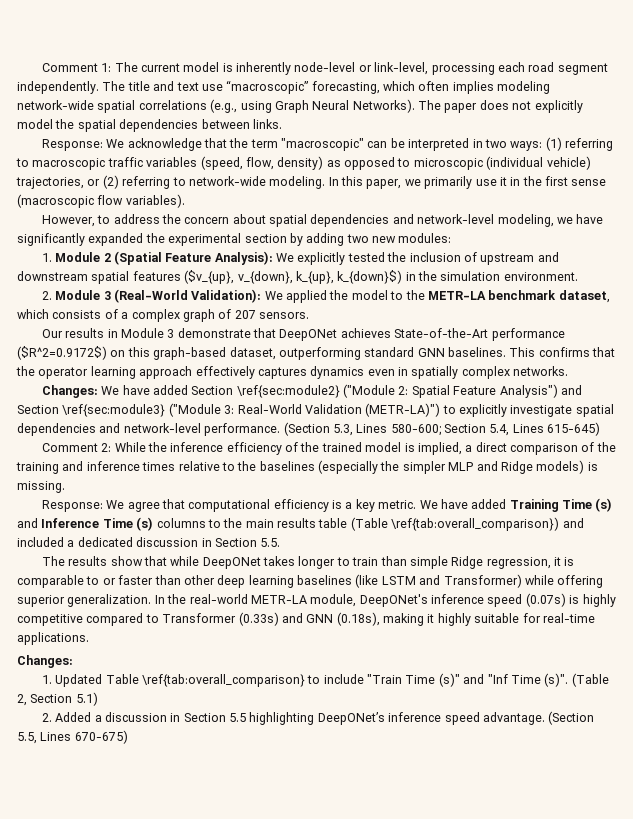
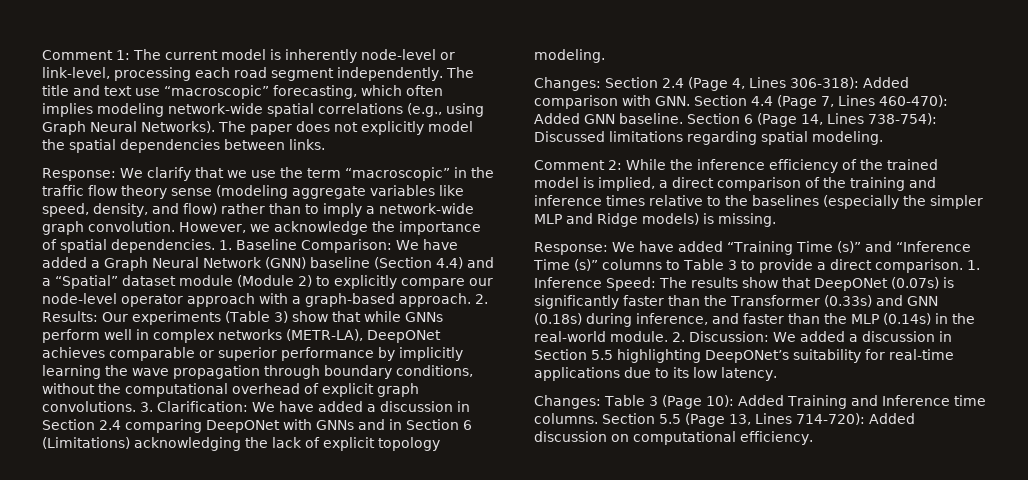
[127,137,614,151] [16,156,591,170] [16,175,607,189] [17,194,185,208] [41,214,604,227] [17,233,452,246] [41,251,559,265] [17,270,578,284] [41,289,610,303] [17,309,309,322] [41,328,565,341] [17,346,616,360] [16,366,569,379] [41,384,582,398] [17,403,614,417] [17,422,601,436] acknowledge that the term "macroscopic" can be interpreted in two ways: (1) referring to macroscopic traffic variables (speed, flow, density) as opposed to microscopic (individual vehicle) trajectories, or (2) referring to network-wide modeling. In this paper, we primarily use it in the first sense (macroscopic flow variables). // However, to address the concern about spatial dependencies and network-level modeling, we have significantly expanded the experimental section by adding two new modules: // 1. Module 2 (Spatial Feature Analysis): We explicitly tested the inclusion of upstream and downstream spatial features ($v_{up}, v_{down}, k_{up}, k_{down}$) in the simulation environment. // 2. Module 3 (Real-World Validation): We applied the model to the METR-LA benchmark dataset, which consists of a complex graph of 207 sensors. // Our results in Module 3 demonstrate that DeepONet achieves State-of-the-Art performance ($R^2=0.9172$) on this graph-based dataset, outperforming standard GNN baselines. This confirms that the operator learning approach effectively captures dynamics even in spatially complex networks. // Changes: We have added Section \ref{sec:module2} ("Module 2: Spatial Feature Analysis") and Section \ref{sec:module3} ("Module 3: Real-World Validation (METR-LA)") to explicitly investigate spatial dependencies and network-level performance. (Section 5.3, Lines 580-600; Section 5.4, Lines 615-645) -> [147,167,494,181] [42,185,464,199] [42,203,474,217] [42,221,481,235] [42,239,458,253] [42,257,494,271] [42,275,493,289] [42,293,488,307] [42,311,443,325] [42,329,441,343] [42,347,463,361] [42,365,473,379] [42,383,419,397] [42,401,470,412] [42,419,472,433] [42,437,440,451] [534,49,605,63] [534,77,909,91] [534,95,948,109] [534,113,937,127] [534,131,883,145] clarify that we use the term “macroscopic” in the traffic flow theory sense (modeling aggregate variables like speed, density, and flow) rather than to imply a network-wide graph convolution. However, we acknowledge the importance of spatial dependencies. 1. Baseline Comparison: We have added a Graph Neural Network (GNN) baseline (Section 4.4) and a “Spatial” dataset module (Module 2) to explicitly compare our node-level operator approach with a graph-based approach. 2. Results: Our experiments (Table 3) show that while GNNs perform well in complex networks (METR-LA), DeepONet achieves comparable or superior performance by implicitly learning the wave propagation through boundary conditions, without the computational overhead of explicit graph convolutions. 3. Clarification: We have added a discussion in Section 2.4 comparing DeepONet with GNNs and in Section 6 (Limitations) acknowledging the lack of explicit topology modeling. // Changes: Section 2.4 (Page 4, Lines 306-318): Added comparison with GNN. Section 4.4 (Page 7, Lines 460-470): Added GNN baseline. Section 6 (Page 14, Lines 738-754): Discussed limitations regarding spatial modeling.
[127,498,613,512] [17,517,584,531] [17,537,281,547] [41,556,575,569] [17,574,604,588] [17,593,616,607] [17,612,595,626] [17,632,89,645] [17,655,73,668] [41,673,609,687] [17,692,98,706] [41,712,92,722] agree that computational efficiency is a key metric. We have added Training Time (s) and Inference Time (s) columns to the main results table (Table \ref{tab:overall_comparison}) and included a dedicated discussion in Section 5.5. // The results show that while DeepONet takes longer to train than simple Ridge regression, it is comparable to or faster than other deep learning baselines (like LSTM and Transformer) while offering superior generalization. In the real-world METR-LA module, DeepONet's inference speed (0.07s) is highly competitive compared to Transformer (0.33s) and GNN (0.18s), making it highly suitable for real-time applications. // Changes: // 1. Updated Table \ref{tab:overall_comparison} to include "Train Time (s)" and "Inf Time (s)". (Table 2, Section 5.1) // 2. Added -> [639,241,971,255] [533,259,980,273] [534,277,954,291] [534,295,938,309] [534,313,975,327] [534,331,845,342] have added “Training Time (s)” and “Inference Time (s)” columns to Table 3 to provide a direct comparison. 1. Inference Speed: The results show that DeepONet (0.07s) is significantly faster than the Transformer (0.33s) and GNN (0.18s) during inference, and faster than the MLP (0.14s) in the real-world module. 2. Discussion: We added
[388,711,595,725] [17,730,128,744] inference speed advantage. (Section 5.5, Lines 670-675) -> [793,349,954,363] [534,367,777,381] [534,395,986,409] [534,413,915,427] [534,431,813,445] suitability for real-time applications due to its low latency. // Changes: Table 3 (Page 10): Added Training and Inference time columns. Section 5.5 (Page 13, Lines 714-720): Added discussion on computational efficiency.

